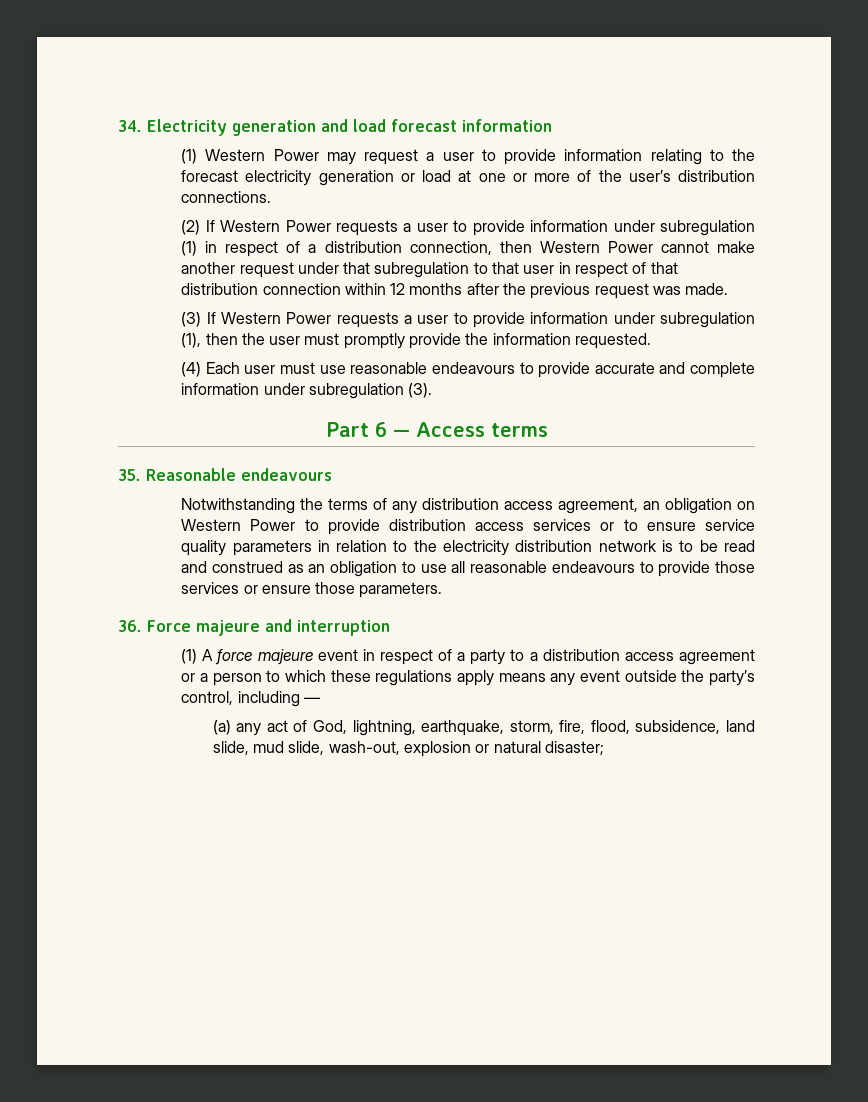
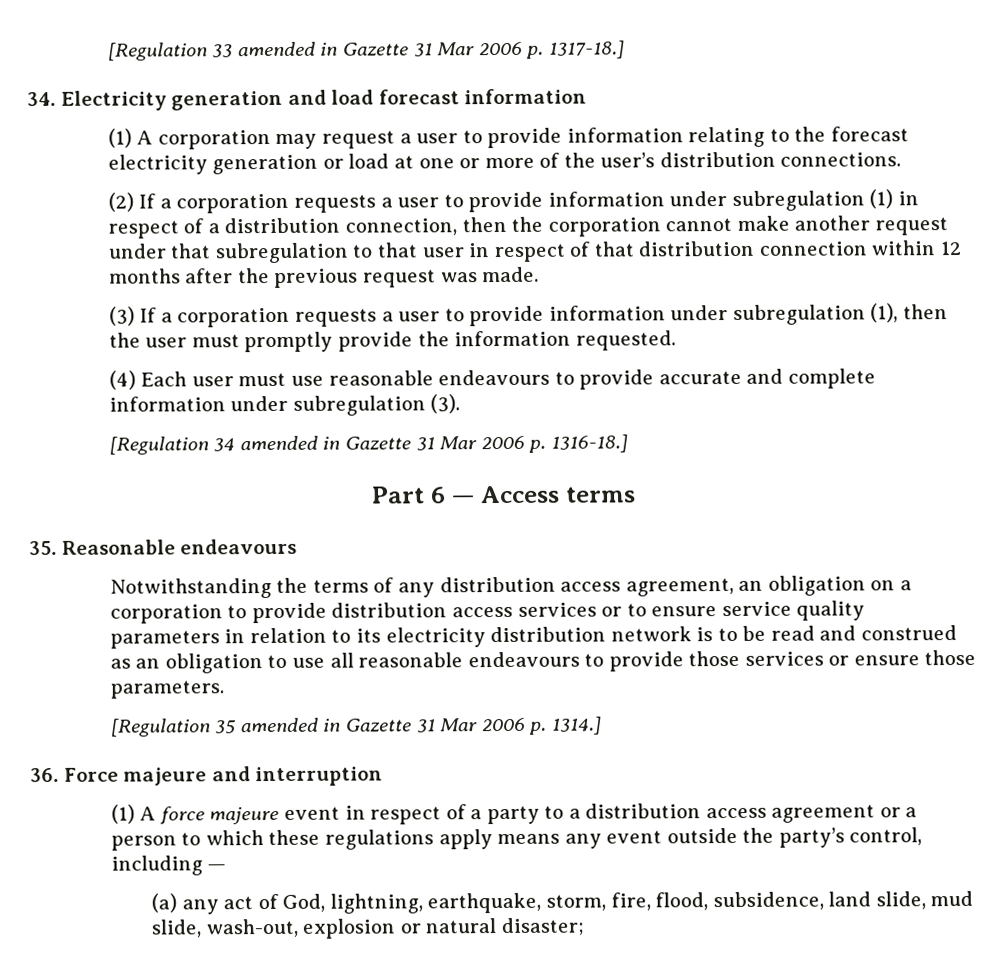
(118, 126) none -> [107,40,625,61] [Regulation 33 amended in Gazette 31 Mar 2006 p. 1317-18.] //
[205,149,319,161] Western Power -> [136,130,271,150] A corporation
[220,220,331,232] Western Power -> [159,193,290,214] a corporation
[539,241,653,253] Western Power -> [511,216,661,237] the corporation
[220,312,332,324] Western Power -> [160,307,291,328] a corporation
(433, 390) none -> [108,434,628,455] // [Regulation 34 amended in Gazette 31 Mar 2006 p. 1316-18.]
[181,519,296,531] Western Power -> [899,580,912,591] [109,604,223,624] a corporation
[413,540,437,552] the -> [355,628,381,643] its
(443, 590) none -> [110,716,602,737] // [Regulation 35 amended in Gazette 31 Mar 2006 p. 1314.]

